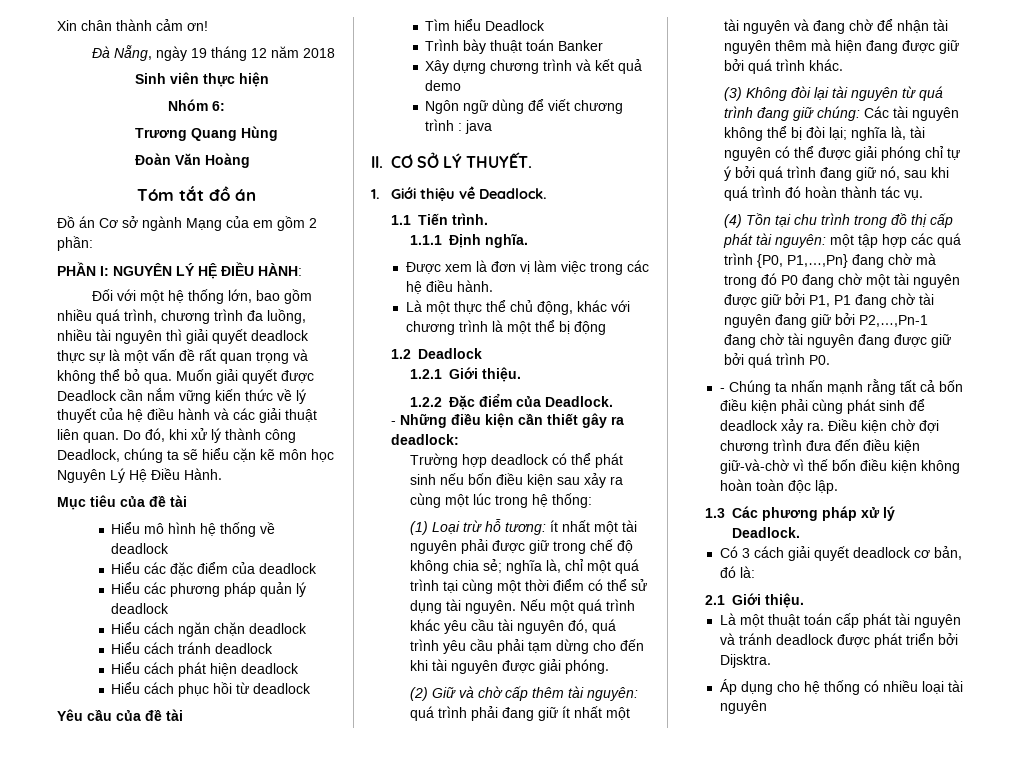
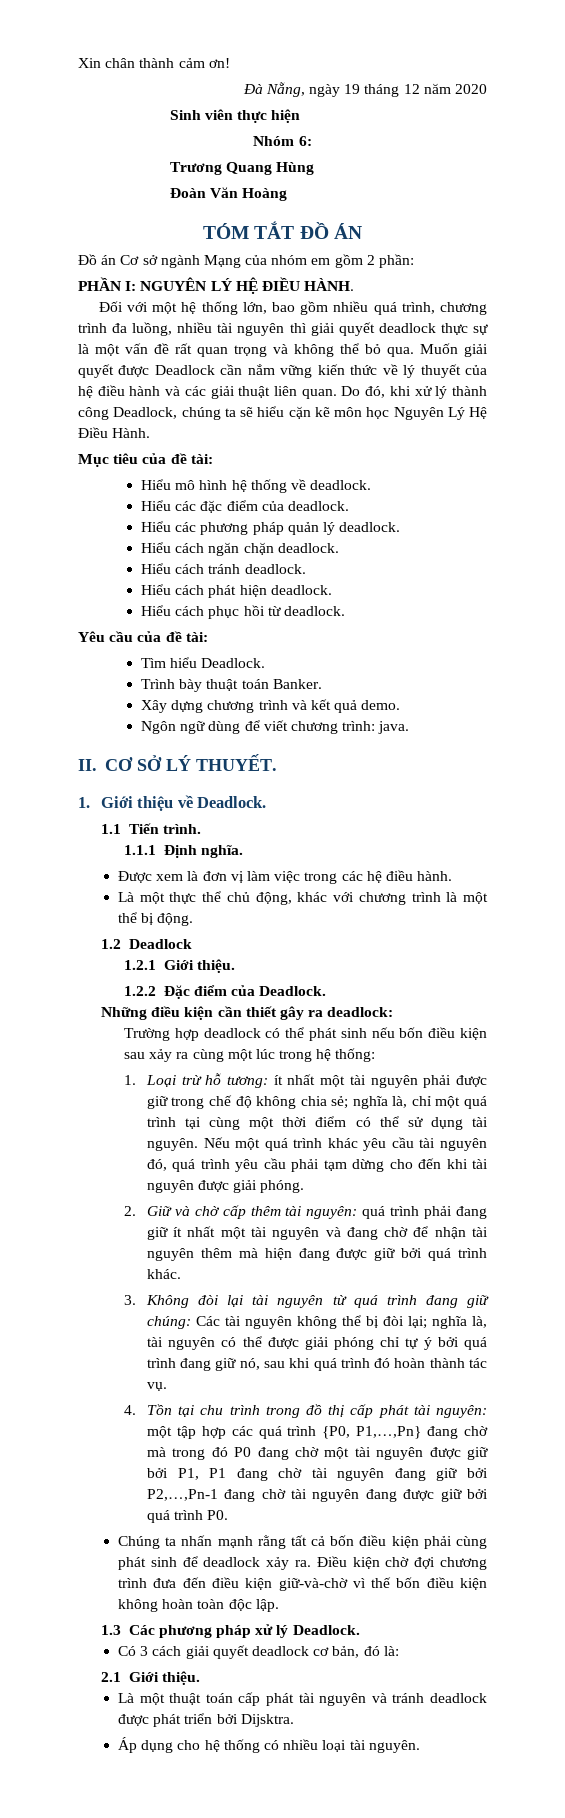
[303,48,335,58] 2018 -> [455,84,487,94] 2020
[136,186,256,201] Tóm tắt đồ án -> [203,221,362,239] TÓM TẮT ĐỒ ÁN
(249, 222) none -> [271,255,308,265] nhóm
[258,263,302,276] HÀNH: -> [304,278,355,291] HÀNH.
[170,495,187,507] tài -> [190,454,213,464] tài:
[111,543,170,554] deadlock -> [310,480,372,490] deadlock.
[259,563,318,574] deadlock -> [287,501,349,511] deadlock.
[111,603,170,614] deadlock -> [339,522,401,532] deadlock.
[249,623,308,634] deadlock -> [277,543,339,553] deadlock.
[215,643,274,654] deadlock -> [244,564,306,574] deadlock.
[241,663,300,674] deadlock -> [270,585,332,595] deadlock.
[253,683,312,694] deadlock -> [283,606,345,616] deadlock.
[166,709,183,721] tài -> [185,632,208,642] tài:
[485,20,546,31] Deadlock -> [201,658,266,668] Deadlock.
[558,40,604,51] Banker -> [272,679,322,689] Banker.
[425,80,462,91] demo -> [361,700,401,710] demo.
[425,119,493,134] trình : java -> [342,721,410,734] trình: java.
[573,321,606,335] động -> [157,913,194,926] động.
[390,421,396,425] - -> (327, 991) none
[410,521,429,535] (1) -> [123,1075,136,1085] 1.
[410,687,429,701] (2) -> [123,1206,136,1216] 2.
[724,87,743,101] (3) -> [123,1295,136,1305] 3.
[724,214,743,228] (4) -> [123,1405,136,1415] 4.
[719,388,725,392] - -> (229, 1515) none
[719,700,767,714] nguyên -> [368,1740,420,1753] nguyên.

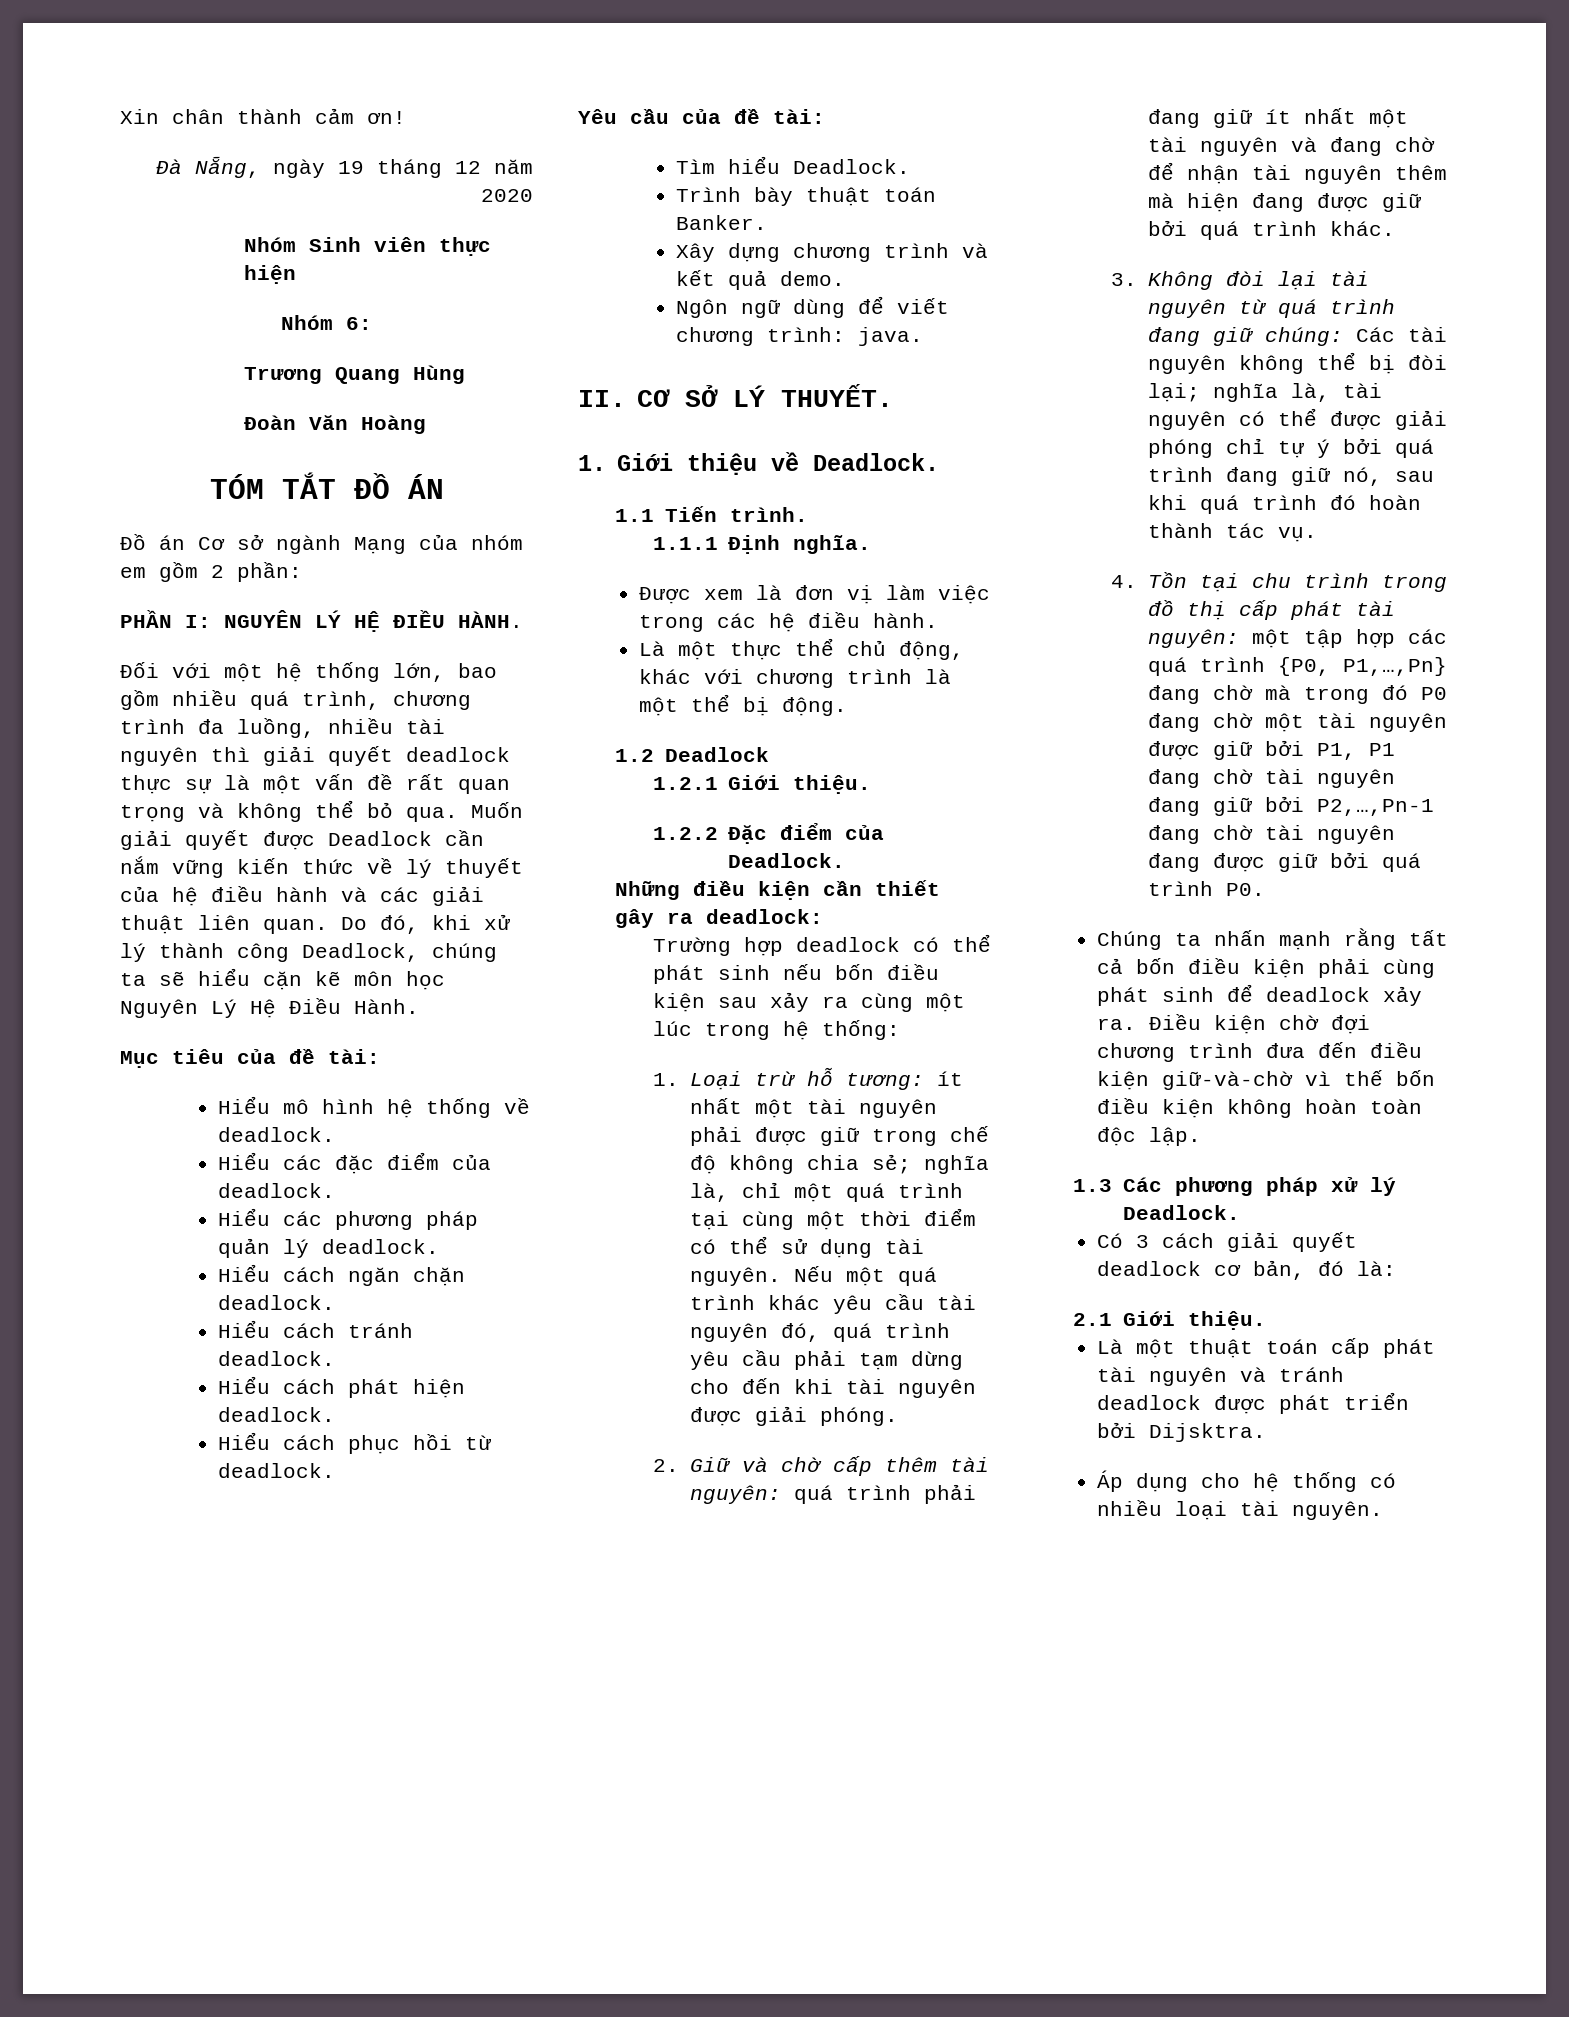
(487, 89) none -> [243,237,296,252] Nhóm

